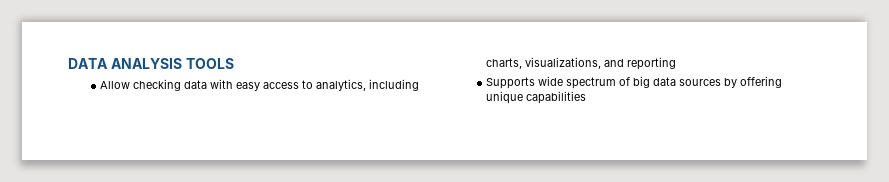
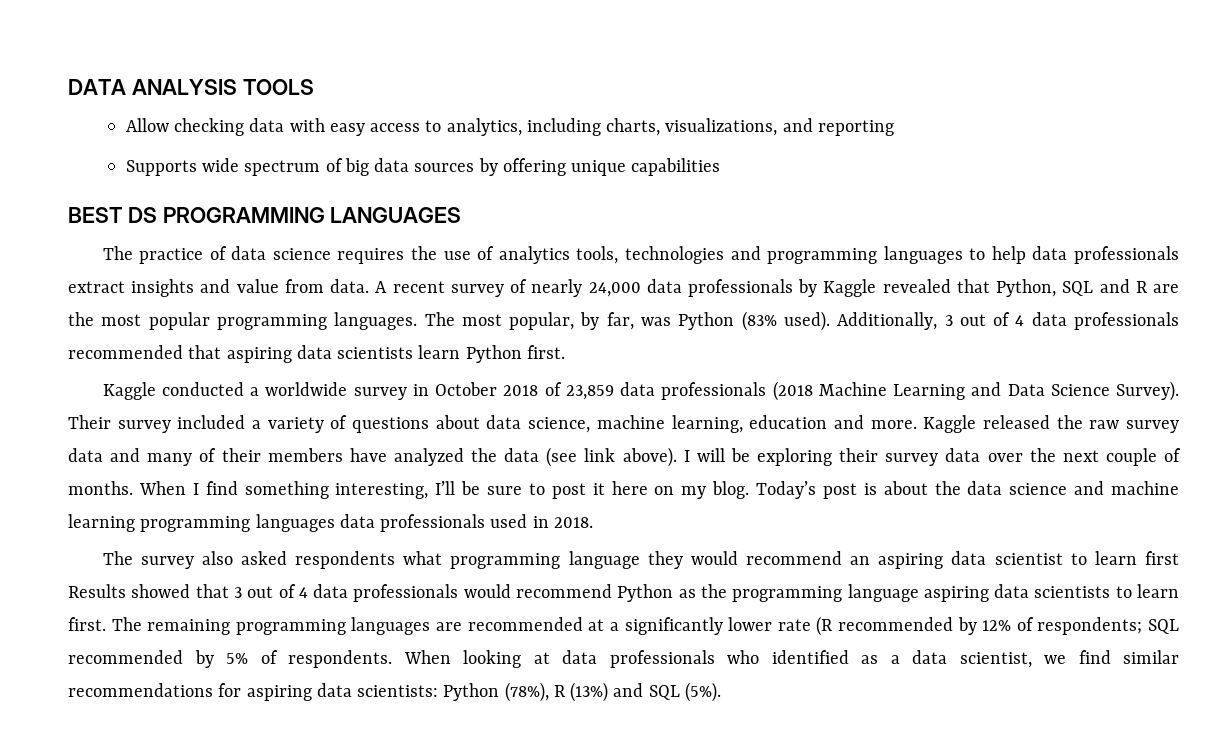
(587, 97) none -> [68,207,462,223] [102,246,1180,264] [68,279,1180,297] [68,311,1179,331] [68,345,565,363] [102,381,1180,401] [68,415,1180,433] [68,447,1181,467] [68,481,1179,499] [68,514,593,532] [102,551,1179,569] [68,584,1179,602] [68,616,1179,636] [68,650,1179,668] [68,682,721,702] // BEST DS PROGRAMMING LANGUAGES // The practice of data science requires the use of analytics tools, technologies and programming languages to help data professionals extract insights and value from data. A recent survey of nearly 24,000 data professionals by Kaggle revealed that Python, SQL and R are the most popular programming languages. The most popular, by far, was Python (83% used). Additionally, 3 out of 4 data professionals recommended that aspiring data scientists learn Python first. // Kaggle conducted a worldwide survey in October 2018 of 23,859 data professionals (2018 Machine Learning and Data Science Survey). Their survey included a variety of questions about data science, machine learning, education and more. Kaggle released the raw survey data and many of their members have analyzed the data (see link above). I will be exploring their survey data over the next couple of months. When I find something interesting, I’ll be sure to post it here on my blog. Today’s post is about the data science and machine learning programming languages data professionals used in 2018. // The survey also asked respondents what programming language they would recommend an aspiring data scientist to learn first Results showed that 3 out of 4 data professionals would recommend Python as the programming language aspiring data scientists to learn first. The remaining programming languages are recommended at a significantly lower rate (R recommended by 12% of respondents; SQL recommended by 5% of respondents. When looking at data professionals who identified as a data scientist, we find similar recommendations for aspiring data scientists: Python (78%), R (13%) and SQL (5%).

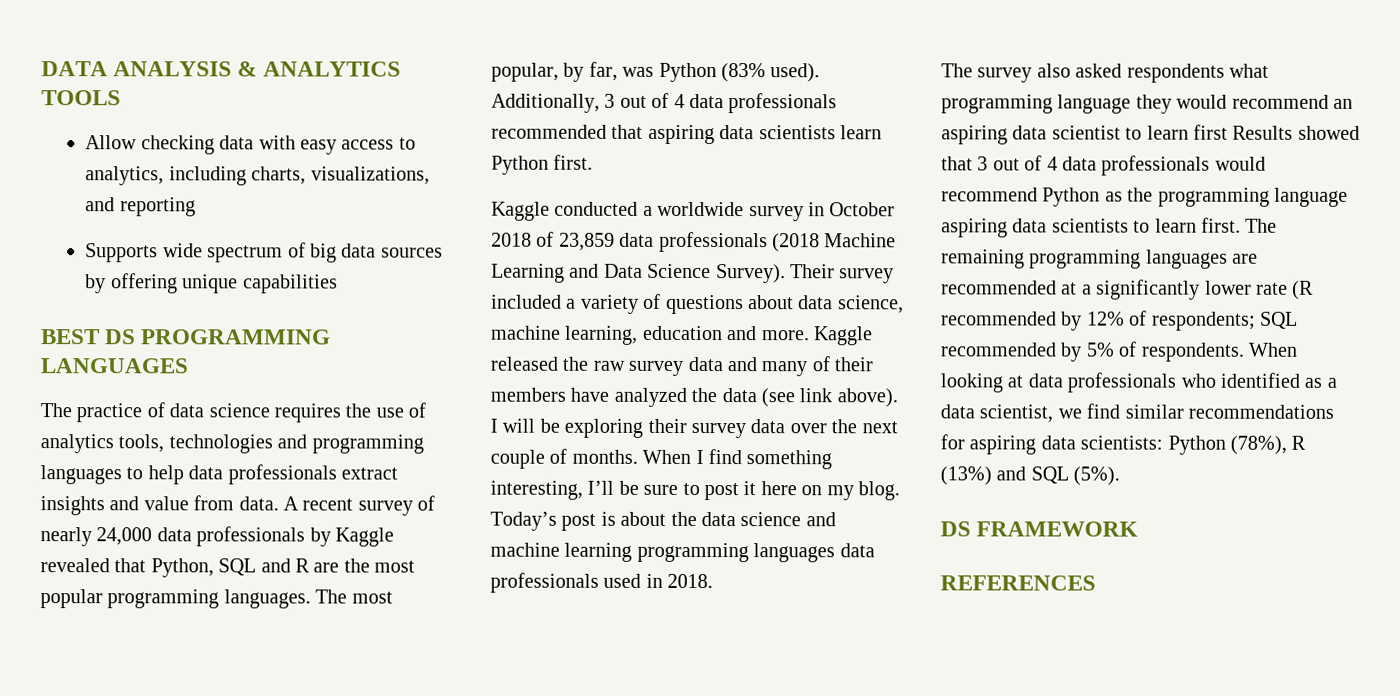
(237, 87) none -> [237,61,401,77] & ANALYTICS
(721, 692) none -> [940,521,1139,537] [940,575,1096,591] // DS FRAMEWORK // REFERENCES

